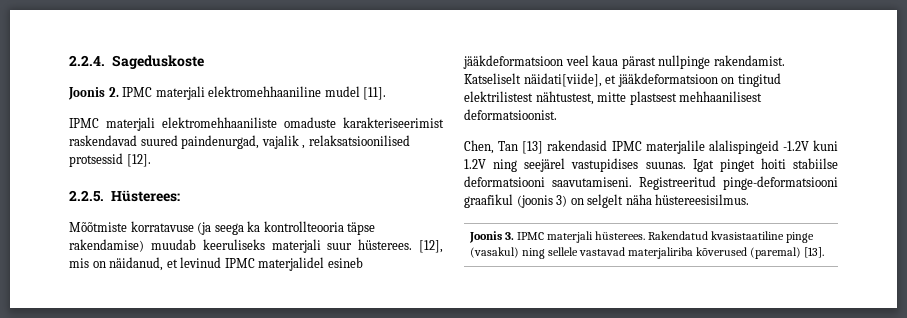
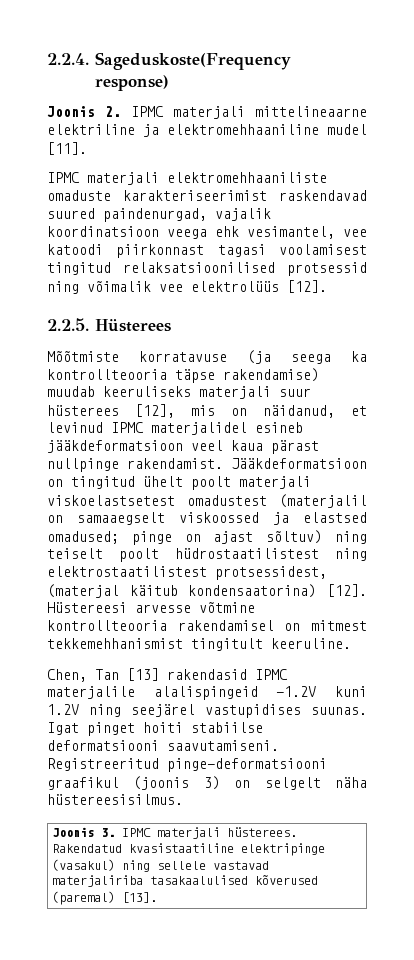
[111,55,204,69] Sageduskoste -> [94,52,291,70] [94,75,169,91] Sageduskoste(Frequency response)
(205, 93) none -> [255,106,367,117] [47,124,159,137] mittelineaarne elektriline ja
[302,135,410,149] [69,153,123,167] , relaksatsioonilised protsessid -> [47,226,367,239] [47,244,367,258] [47,262,367,276] [47,281,279,294] koordinatsioon veega ehk vesimantel, vee katoodi piirkonnast tagasi voolamisest tingitud relaksatsioonilised protsessid ning võimalik vee elektrolüüs
[110,190,180,202] Hüsterees: -> [94,319,171,332] Hüsterees
[358,239,413,250] hüsterees. -> [47,405,119,416] hüsterees
[464,73,781,87] [464,91,763,105] [464,109,557,120] Katseliselt näidati[viide], et jääkdeformatsioon on tingitud elektrilistest nähtustest, mitte plastsest mehhaanilisest deformatsioonist. -> [231,458,367,469] [47,476,311,490] [47,494,367,508] [47,512,367,525] [47,530,368,545] [47,548,367,562] [47,566,327,580] [47,584,368,598] [47,602,255,613] [47,620,367,631] [47,638,351,651] Jääkdeformatsioon on tingitud ühelt poolt materjali viskoelastsetest omadustest (materjalil on samaaegselt viskoossed ja elastsed omadused; pinge on ajast sõltuv) ning teiselt poolt hüdrostaatilistest ning elektrostaatilistest protsessidest, (materjal käitub kondensaatorina) [12]. Hüstereesi arvesse võtmine kontrollteooria rakendamisel on mitmest tekkemehhanismist tingitult keeruline.
[786,232,815,243] pinge -> [240,843,325,856] elektripinge
(694, 253) none -> [149,875,248,885] tasakaalulised

